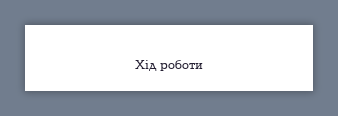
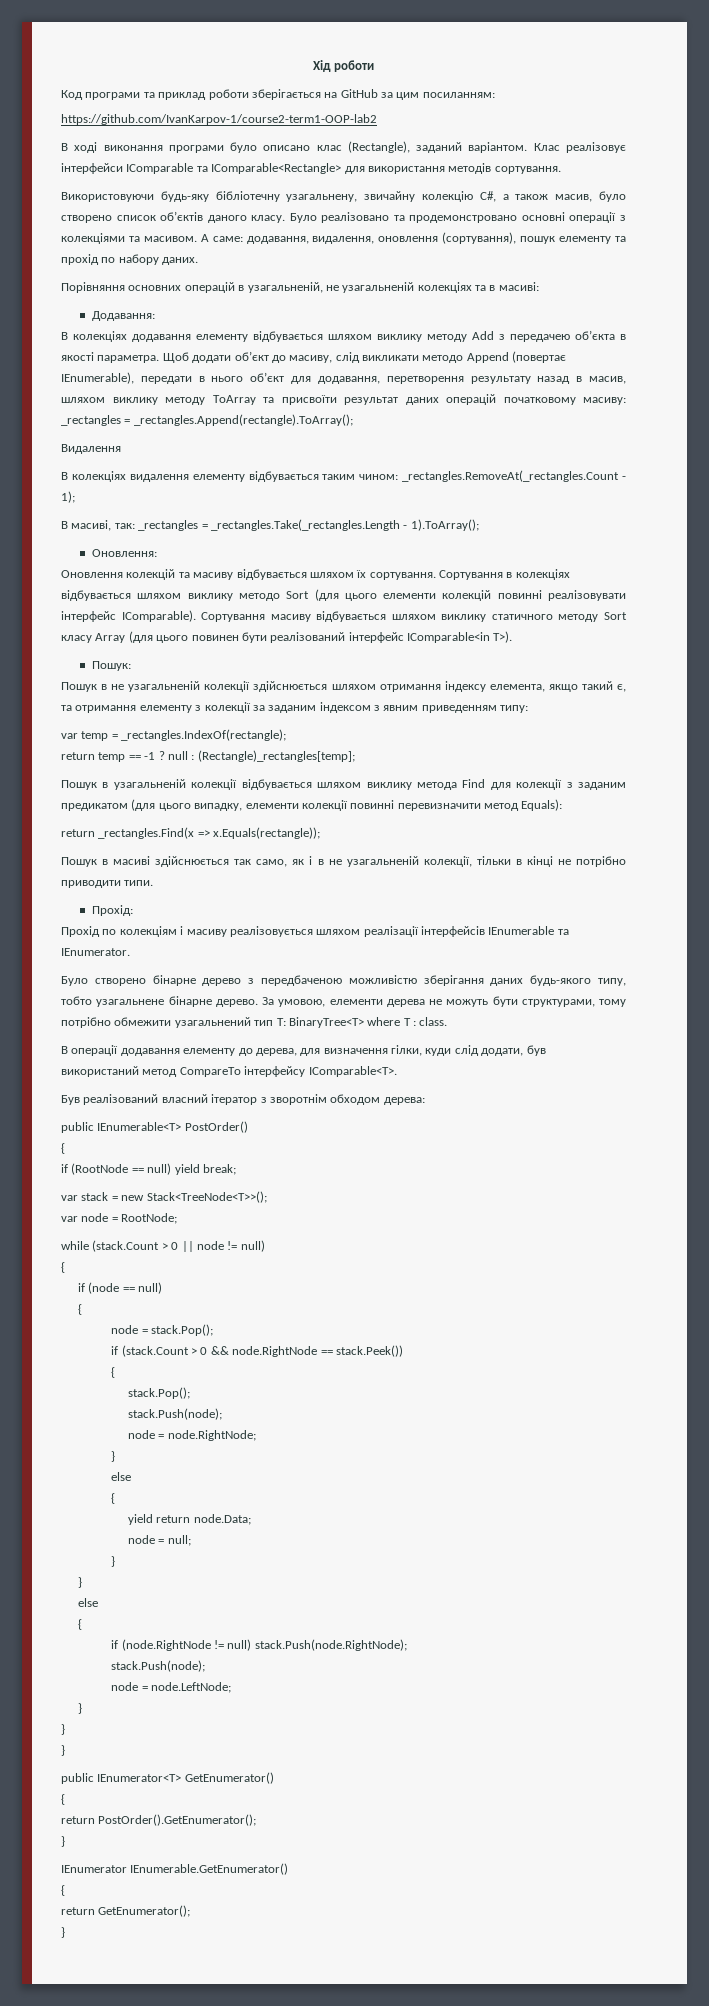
(203, 65) none -> [61,89,495,100] [61,114,377,125] [61,141,626,153] [61,163,561,174] [61,191,626,202] [61,211,626,223] [61,232,627,244] [61,254,199,265] [61,282,539,293] [91,311,155,321] [61,330,626,342] [61,351,567,363] [61,372,626,384] [61,394,626,405] [61,414,353,426] [61,444,121,454] [61,470,626,482] [61,491,75,503] [61,519,479,531] [91,549,157,557] [61,569,570,580] [61,589,626,601] [61,610,627,622] [61,631,513,643] [91,661,131,671] [61,681,626,692] [61,702,529,713] [61,729,287,741] [61,750,355,762] [61,779,627,790] [61,799,563,811] [61,827,321,839] [61,856,626,867] [61,880,154,888] [91,905,133,916] [61,926,569,937] [61,948,130,956] [61,975,626,986] [61,996,626,1007] [61,1017,448,1028] [61,1045,546,1056] [61,1066,397,1077] [61,1094,425,1105] [61,1121,248,1133] [61,1143,65,1154] [61,1163,236,1175] [61,1191,267,1203] [61,1213,178,1224] [61,1240,265,1252] [61,1262,65,1273] [77,1282,162,1294] [77,1304,82,1315] [111,1324,214,1336] [111,1345,403,1357] [111,1367,116,1378] [128,1387,191,1399] [128,1408,223,1420] [128,1430,256,1441] [111,1451,116,1462] [111,1472,132,1481] [111,1493,116,1504] [128,1514,251,1525] [128,1535,191,1546] [111,1556,116,1567] [77,1577,82,1588] [77,1598,98,1607] [77,1619,82,1630] [111,1639,407,1651] [111,1660,206,1672] [111,1682,232,1693] [77,1703,82,1714] [61,1724,65,1735] [61,1745,65,1756] [61,1772,274,1784] [61,1794,65,1805] [61,1814,257,1826] [61,1836,65,1847] [61,1863,289,1875] [61,1885,65,1896] [61,1905,191,1917] [61,1927,65,1938] // Код програми та приклад роботи зберігається на GitHub за цим посиланням: // https://github.com/IvanKarpov-1/course2-term1-OOP-lab2 // В ході виконання програми було описано клас (Rectangle), заданий варіантом. Клас реалізовує інтерфейси IComparable та IComparable<Rectangle> для використання методів сортування. // Використовуючи будь-яку бібліотечну узагальнену, звичайну колекцію C#, а також масив, було створено список об’єктів даного класу. Було реалізовано та продемонстровано основні операції з колекціями та масивом. А саме: додавання, видалення, оновлення (сортування), пошук елементу та прохід по набору даних. // Порівняння основних операцій в узагальненій, не узагальненій колекціях та в масиві: // Додавання: // В колекціях додавання елементу відбувається шляхом виклику методу Add з передачею об’єкта в якості параметра. Щоб додати об’єкт до масиву, слід викликати методо Append (повертає IEnumerable), передати в нього об’єкт для додавання, перетворення результату назад в масив, шляхом виклику методу ToArray та присвоїти результат даних операцій початковому масиву: _rectangles = _rectangles.Append(rectangle).ToArray(); // Видалення // В колекціях видалення елементу відбувається таким чином: _rectangles.RemoveAt(_rectangles.Count - 1); // В масиві, так: _rectangles = _rectangles.Take(_rectangles.Length - 1).ToArray(); // Оновлення: // Оновлення колекцій та масиву відбувається шляхом їх сортування. Сортування в колекціях відбувається шляхом виклику методо Sort (для цього елементи колекцій повинні реалізовувати інтерфейс IComparable). Сортування масиву відбувається шляхом виклику статичного методу Sort класу Array (для цього повинен бути реалізований інтерфейс IComparable<in T>). // Пошук: // Пошук в не узагальненій колекції здійснюється шляхом отримання індексу елемента, якщо такий є, та отримання елементу з колекції за заданим індексом з явним приведенням типу: // var temp = _rectangles.IndexOf(rectangle); // return temp == -1 ? null : (Rectangle)_rectangles[temp]; // Пошук в узагальненій колекції відбувається шляхом виклику метода Find для колекції з заданим предикатом (для цього випадку, елементи колекції повинні перевизначити метод Equals): // return _rectangles.Find(x => x.Equals(rectangle)); // Пошук в масиві здійснюється так само, як і в не узагальненій колекції, тільки в кінці не потрібно приводити типи. // Прохід: // Прохід по колекціям і масиву реалізовується шляхом реалізації інтерфейсів IEnumerable та IEnumerator. // Було створено бінарне дерево з передбаченою можливістю зберігання даних будь-якого типу, тобто узагальнене бінарне дерево. За умовою, елементи дерева не можуть бути структурами, тому потрібно обмежити узагальнений тип Т: BinaryTree<T> where T : class. // В операції додавання елементу до дерева, для визначення гілки, куди слід додати, був використаний метод CompareTo інтерфейсу IComparable<T>. // Був реалізований власний ітератор з зворотнім обходом дерева: // public IEnumerable<T> PostOrder() // { // if (RootNode == null) yield break; // var stack = new Stack<TreeNode<T>>(); // var node = RootNode; // while (stack.Count > 0 || node != null) // { // if (node == null) // { // node = stack.Pop(); // if (stack.Count > 0 && node.RightNode == stack.Peek()) // { // stack.Pop(); // stack.Push(node); // node = node.RightNode; // } // else // { // yield return node.Data; // node = null; // } // } // else // { // if (node.RightNode != null) stack.Push(node.RightNode); // stack.Push(node); // node = node.LeftNode; // } // } // } // public IEnumerator<T> GetEnumerator() // { // return PostOrder().GetEnumerator(); // } // IEnumerator IEnumerable.GetEnumerator() // { // return GetEnumerator(); // }

